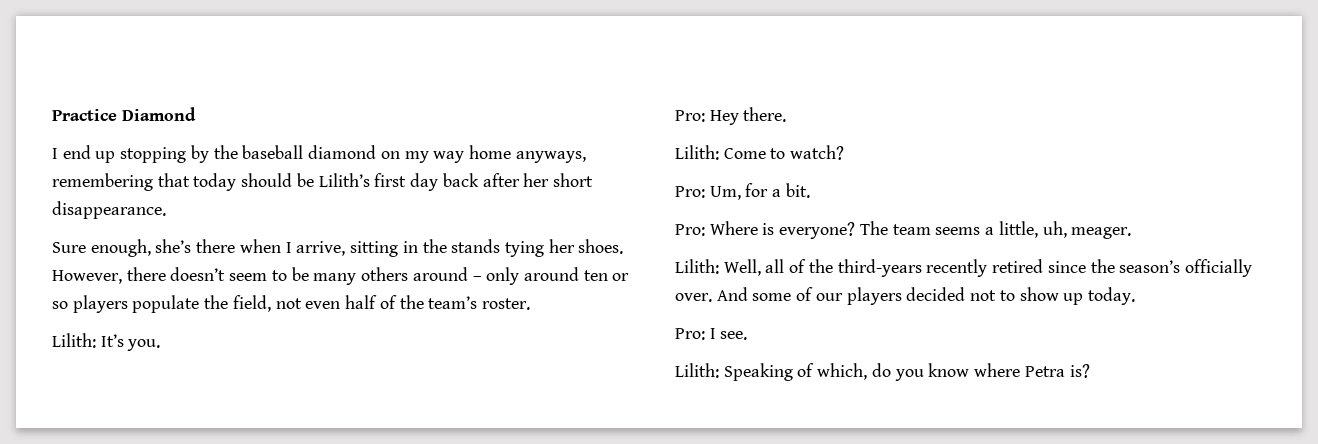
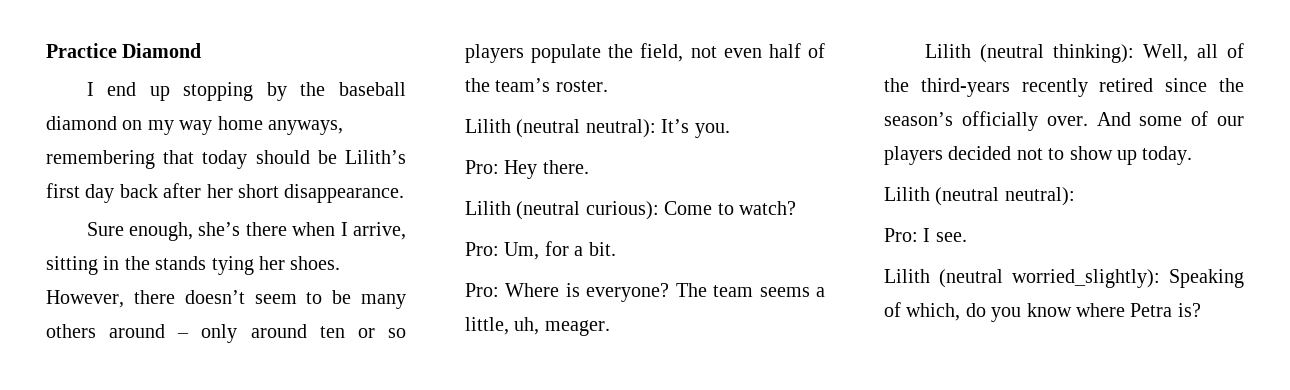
[52,333,96,348] Lilith: -> [465,119,656,138] Lilith (neutral neutral):
[675,145,719,160] Lilith: -> [465,201,659,220] Lilith (neutral curious):
[675,259,719,274] Lilith: -> [924,44,1134,63] Lilith (neutral thinking):
(1135, 296) none -> [884,187,1075,206] // Lilith (neutral neutral):
[675,363,719,378] Lilith: -> [884,269,1160,288] Lilith (neutral worried_slightly):

